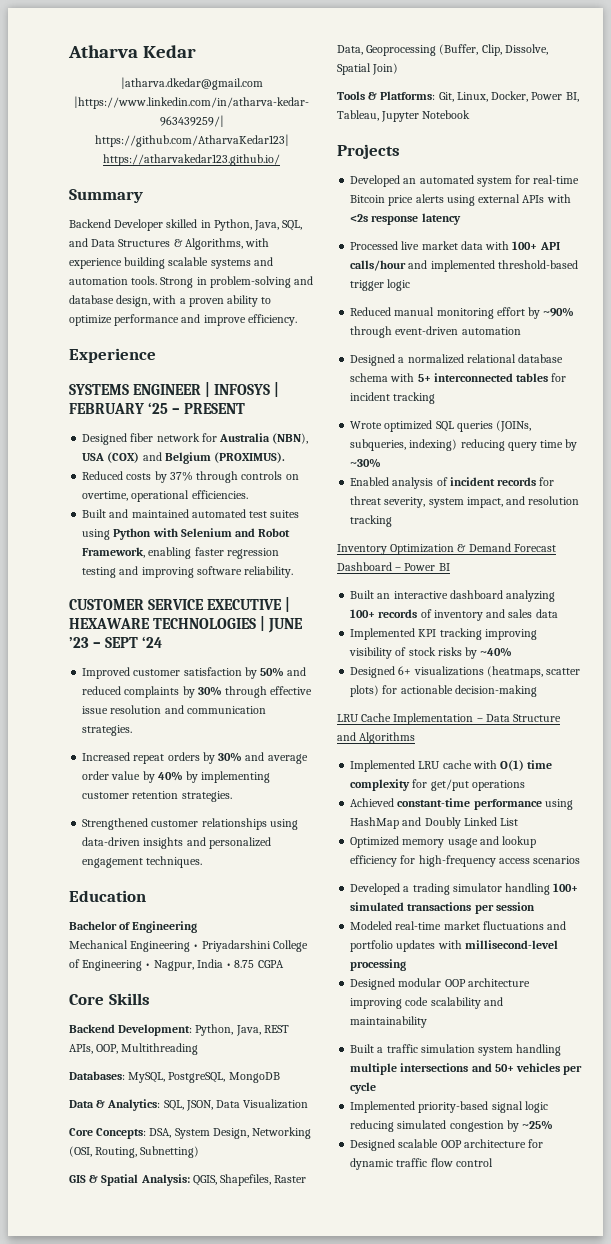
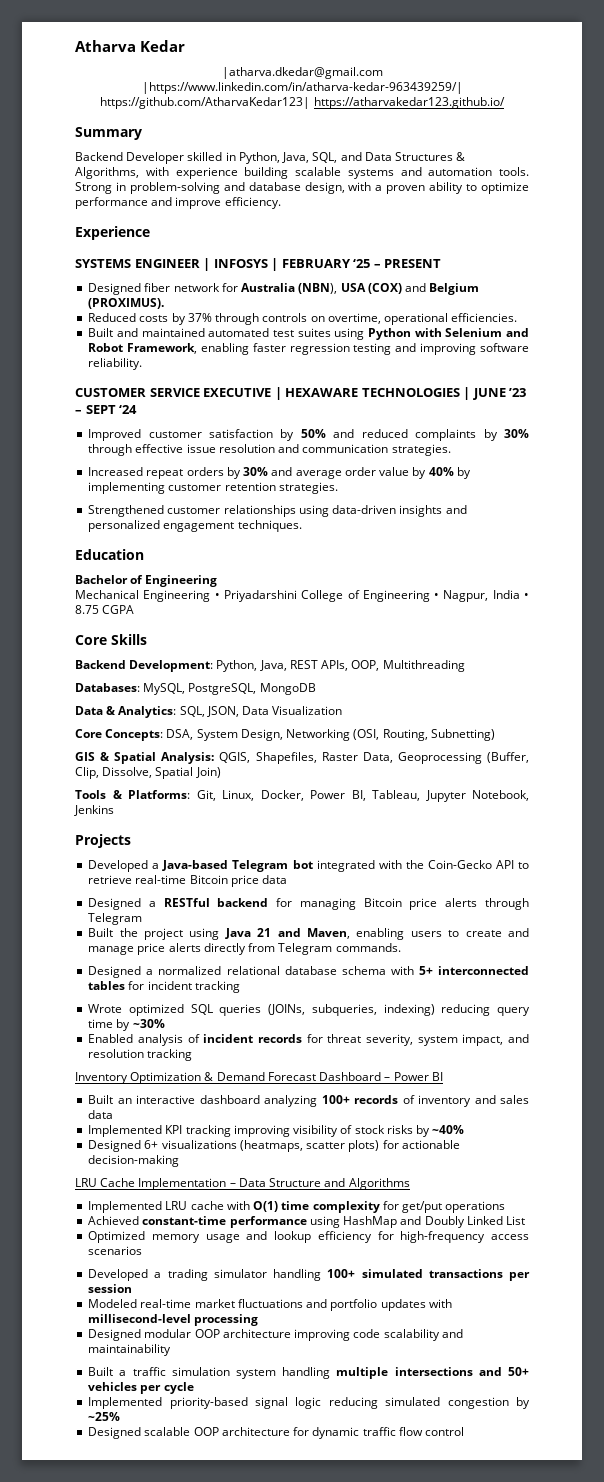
[422,110,471,119] Notebook -> [472,790,529,801] [74,805,114,816] Notebook, Jenkins
[403,175,580,187] [350,194,571,206] [350,213,461,225] [350,241,560,250] [350,260,578,272] [350,279,411,291] [350,307,575,319] [350,326,521,338] an automated system for real-time Bitcoin price alerts using external APIs with <2s response latency // Processed live market data with 100+ API calls/hour and implemented threshold-based trigger logic // Reduced manual monitoring effort by ~90% through event-driven automation -> [152,860,529,872] [88,875,288,887] [88,898,529,910] [88,913,143,925] [88,928,529,940] [88,943,401,955] a Java-based Telegram bot integrated with the Coin-Gecko API to retrieve real-time Bitcoin price data // Designed a RESTful backend for managing Bitcoin price alerts through Telegram // Built the project using Java 21 and Maven, enabling users to create and manage price alerts directly from Telegram commands.

